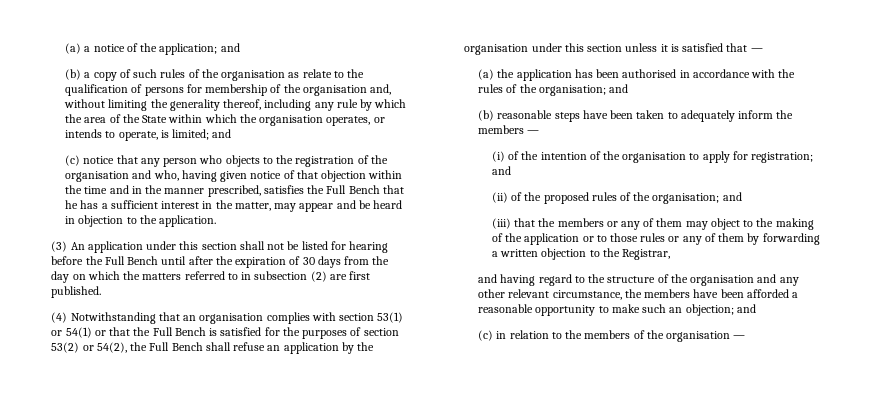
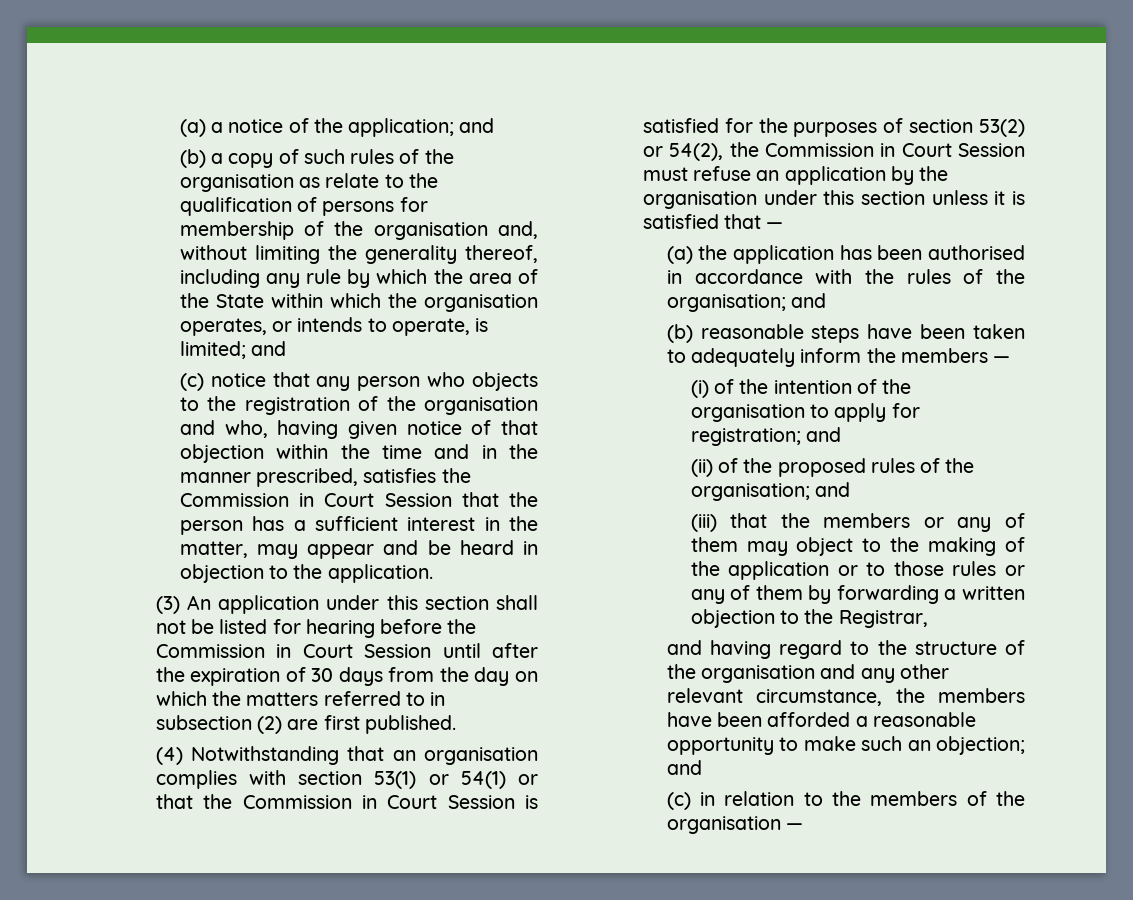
[326,185,404,194] [65,200,79,209] Full Bench that he -> [179,492,538,507] [179,520,243,535] Commission in Court Session that the person
[104,256,159,265] Full Bench -> [155,644,432,658] Commission in Court Session
[152,327,206,336] Full Bench -> [242,795,515,809] Commission in Court Session
[149,342,231,351] Full Bench shall -> [764,143,1025,157] [642,167,688,181] Commission in Court Session must

